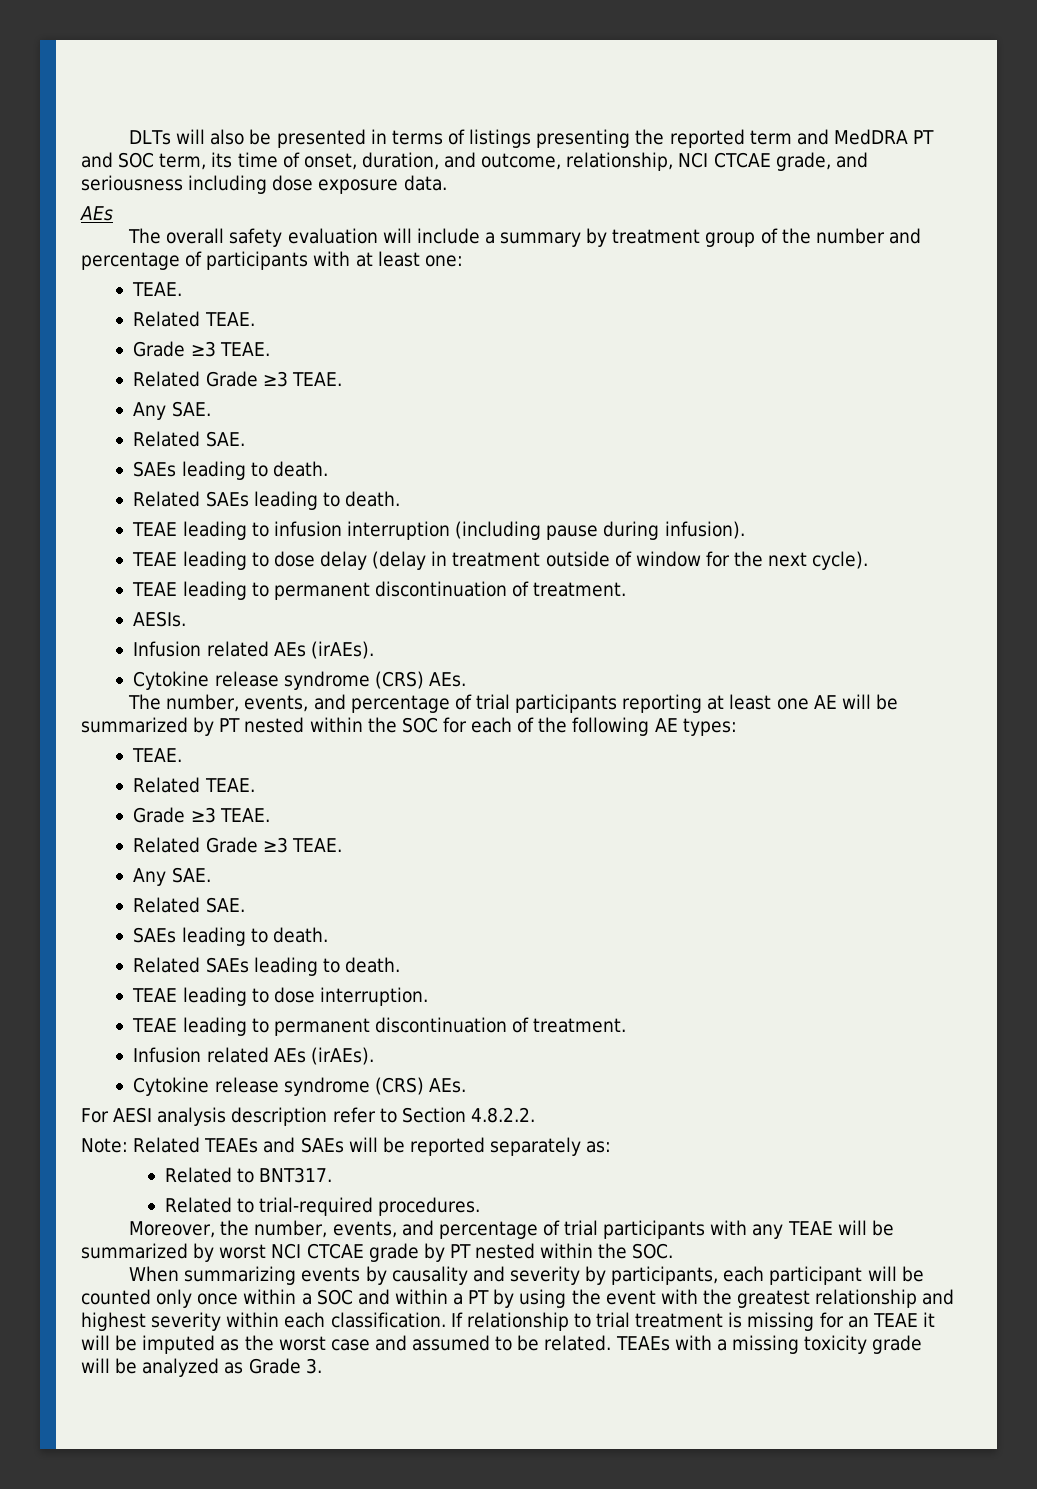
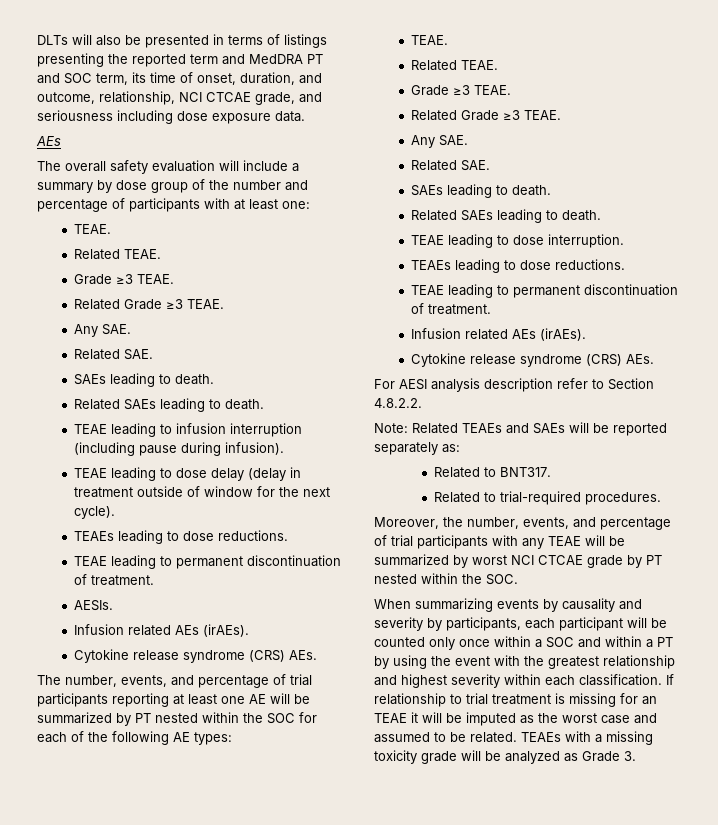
[612,229,701,244] treatment -> [116,180,147,190] dose
(869, 560) none -> [74,530,289,544] // TEAEs leading to dose reductions.
(428, 996) none -> [411,259,626,273] // TEAEs leading to dose reductions.

